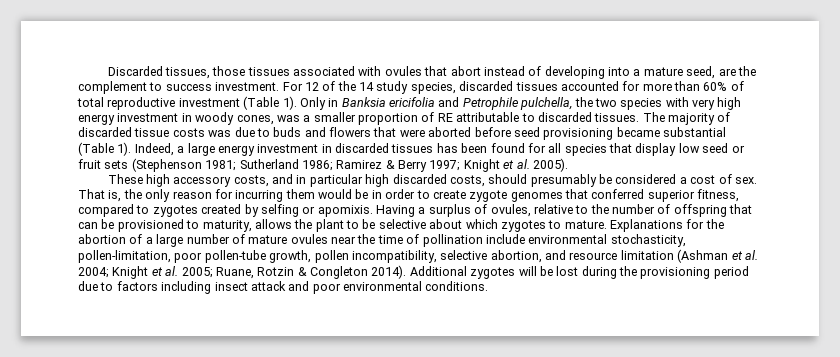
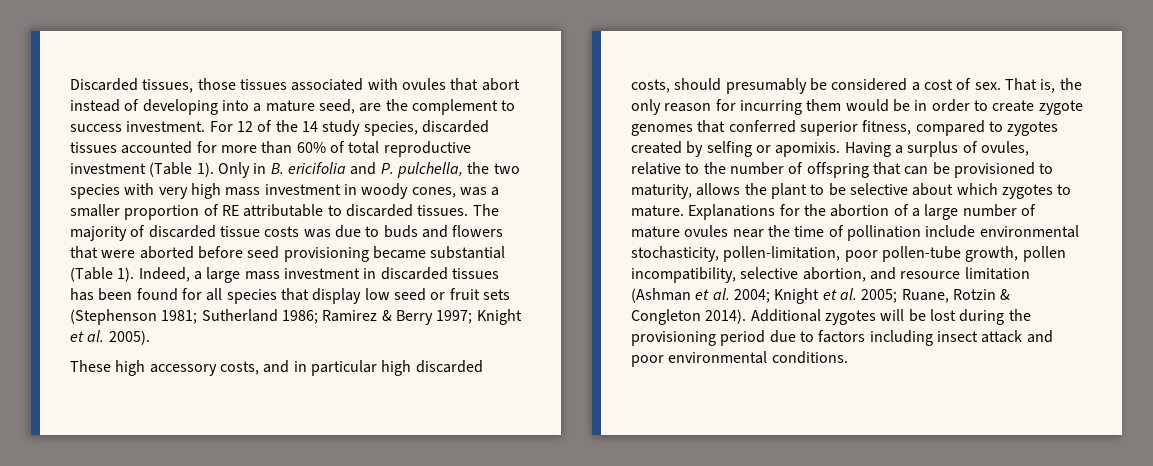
[341,97,386,107] Banksia -> [270,163,284,174] B.
[462,97,519,110] Petrophile -> [380,163,394,174] P.
[78,114,115,125] energy -> [225,187,261,196] mass
[217,145,255,156] energy -> [244,271,280,280] mass

